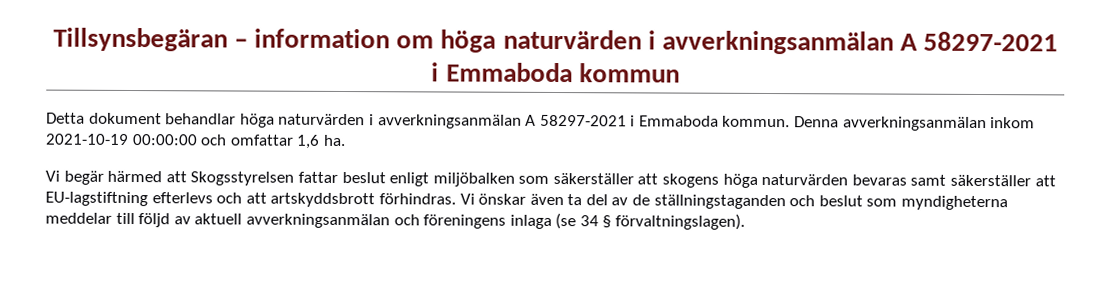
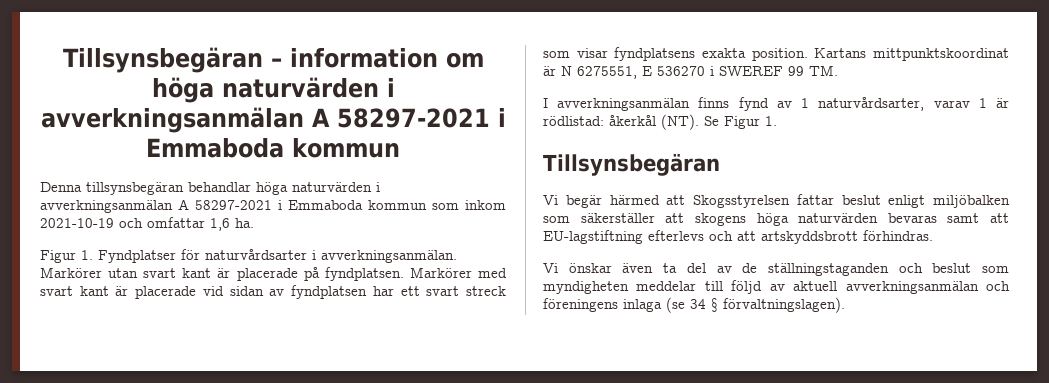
[46,112,162,125] Detta dokument -> [40,182,184,195] Denna tillsynsbegäran
[722,115,987,132] kommun. Denna avverkningsanmälan -> [368,200,459,210] kommun som
[131,134,198,146] 00:00:00 -> (114, 223) none
(346, 140) none -> [40,249,457,263] [40,267,507,281] [40,285,507,299] [543,47,1009,61] [543,65,838,79] [543,97,1009,111] [543,114,777,130] [543,153,720,176] // Figur 1. Fyndplatser för naturvårdsarter i avverkningsanmälan. Markörer utan svart kant är placerade på fyndplatsen. Markörer med svart kant är placerade vid sidan av fyndplatsen har ett svart streck som visar fyndplatsens exakta position. Kartans mittpunktskoordinat är N 6275551, E 536270 i SWEREF 99 TM. // I avverkningsanmälan finns fynd av 1 naturvårdsarter, varav 1 är rödlistad: åkerkål (NT). Se Figur 1. // Tillsynsbegäran
[950,174,1032,187] säkerställer -> (980, 218) none
(456, 199) none -> (933, 235) //
[901,195,1009,211] myndigheterna -> [543,281,629,294] myndigheten

